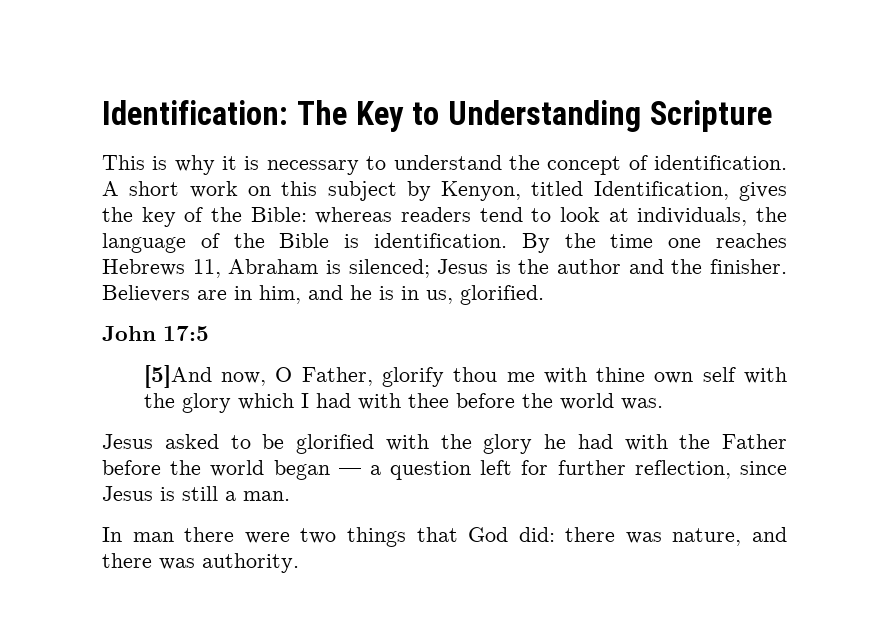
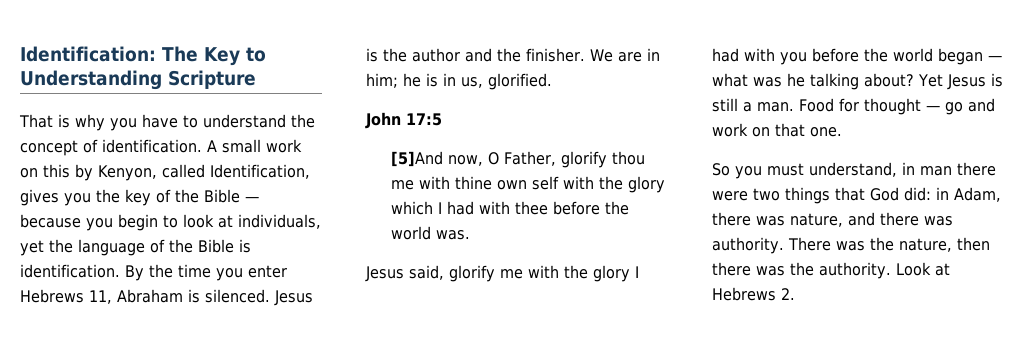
[102,155,145,170] This -> [19,114,53,128] That
[222,156,359,175] it is necessary -> [110,114,178,131] you have
[129,181,180,196] short -> [222,139,261,153] small
[327,181,397,201] subject -> (70, 171) none
[531,181,584,196] titled -> [161,164,205,178] called
(787, 191) none -> [64,193,91,206] you
[250,207,523,224] Bible: whereas readers tend -> [204,189,259,203] [20,214,158,231] Bible — because you begin
(748, 216) none -> [20,240,44,256] yet
[668,233,787,248] one reaches -> [216,265,287,281] you enter
[348,259,430,278] silenced; -> [205,289,270,303] silenced.
[102,285,190,302] Believers -> [589,49,613,62] We
[259,285,343,304] him, and -> [366,73,398,88] him;
[164,434,787,454] asked to be glorified with the glory he had with the Father -> [409,265,639,282] [712,48,807,65] said, glorify me with the glory I had with you
[369,460,787,480] a question left for further reflection, since -> [712,73,943,90] what was he talking about? Yet
[102,527,122,542] // In -> [799,98,995,115] [712,123,842,137] [712,162,915,179] Food for thought — go and work on that one. // So you must understand, in
(555, 534) none -> [936,187,1001,202] in Adam,
(299, 563) none -> [787,237,990,252] [712,262,950,279] [712,287,795,301] There was the nature, then there was the authority. Look at Hebrews 2.

